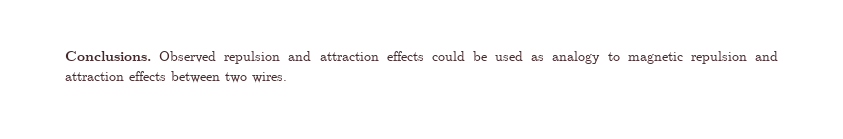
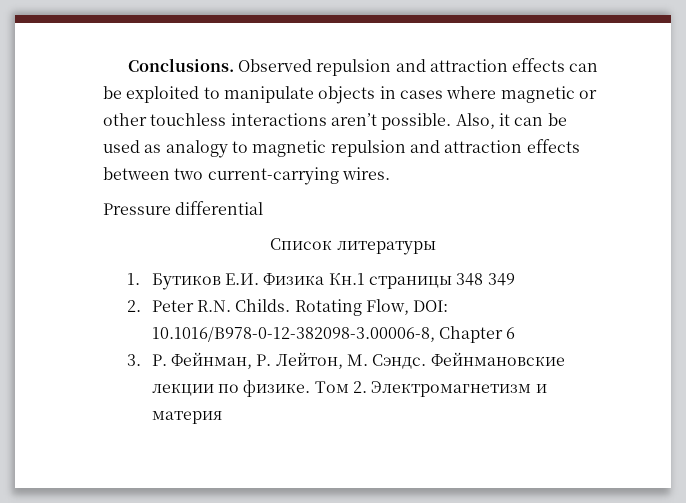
[431,51,465,61] could -> [569,63,599,72] [103,86,597,104] [103,113,544,130] can be exploited to manipulate objects in cases where magnetic or other touchless interactions aren’t possible. Also, it can
(247, 77) none -> [207,167,339,185] current-carrying
(287, 77) none -> [103,201,264,215] [270,238,436,255] [127,273,515,290] [127,299,449,316] [151,326,516,343] [127,352,565,369] [151,380,547,397] [151,411,222,424] // Pressure differential // Список литературы // 1. Бутиков Е.И. Физика Кн.1 страницы 348 349 // 2. Peter R.N. Childs. Rotating Flow, DOI: 10.1016/B978-0-12-382098-3.00006-8, Chapter 6 // 3. Р. Фейнман, Р. Лейтон, М. Сэндс. Фейнмановские лекции по физике. Том 2. Электромагнетизм и материя

